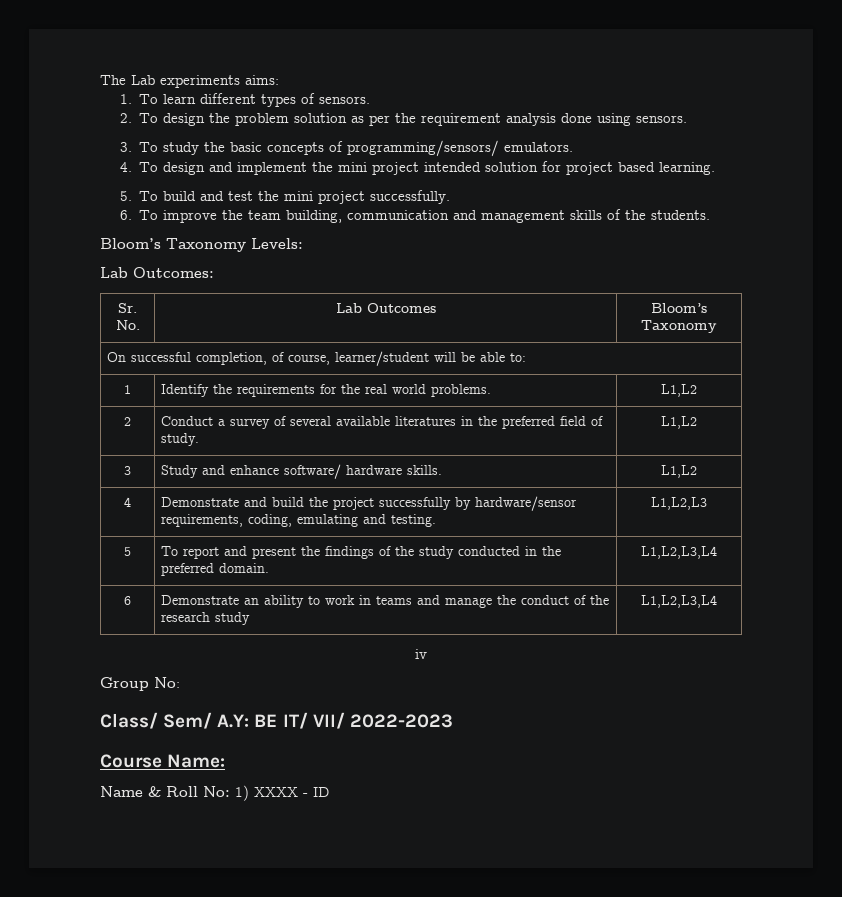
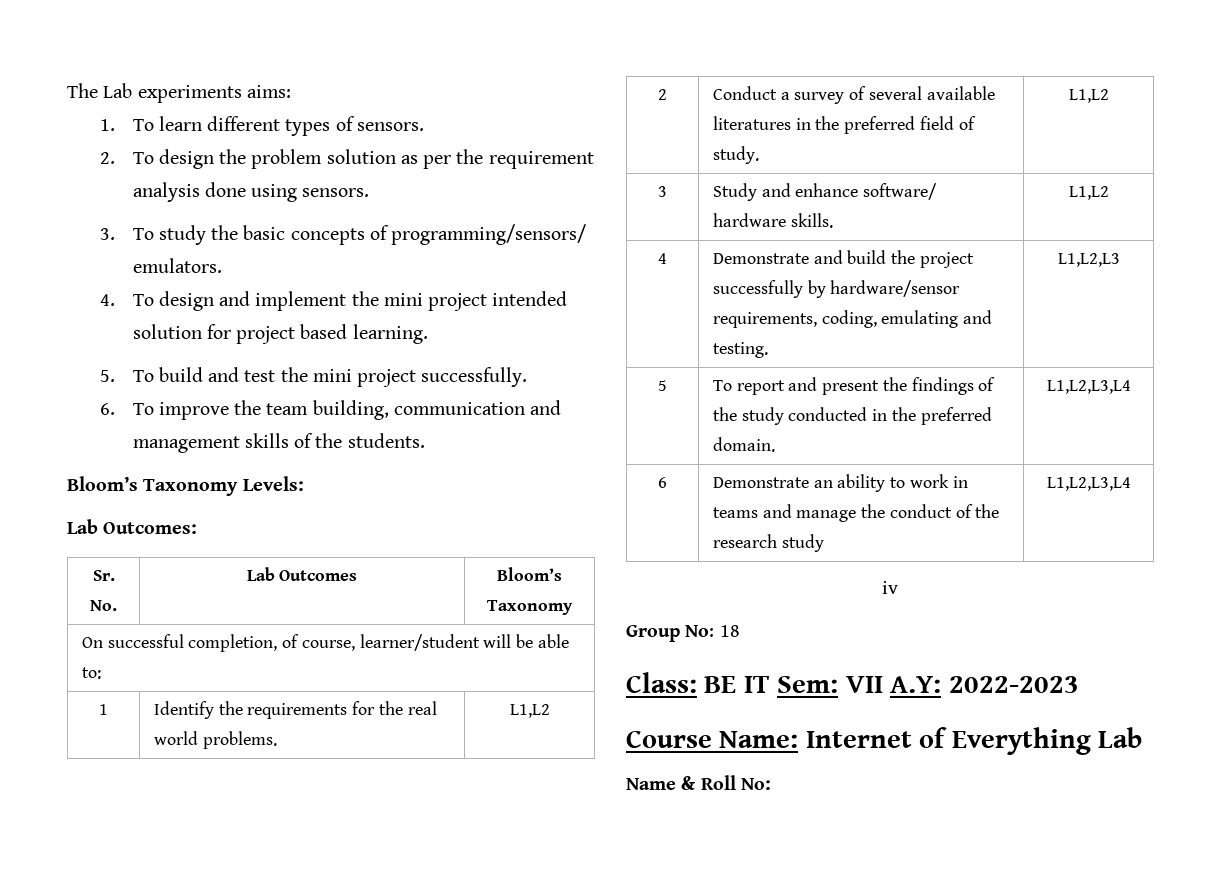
[100,712,345,729] // Class/ Sem/ A.Y: BE IT/ VII/ -> [719,625,740,637] [626,672,942,693] 18 // Class: BE IT Sem: VII A.Y:
(226, 761) none -> [805,727,1143,755] Internet of Everything Lab
[235,785,329,801] 1) XXXX - ID -> (771, 784) none

